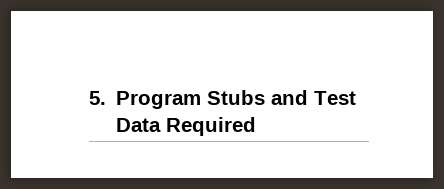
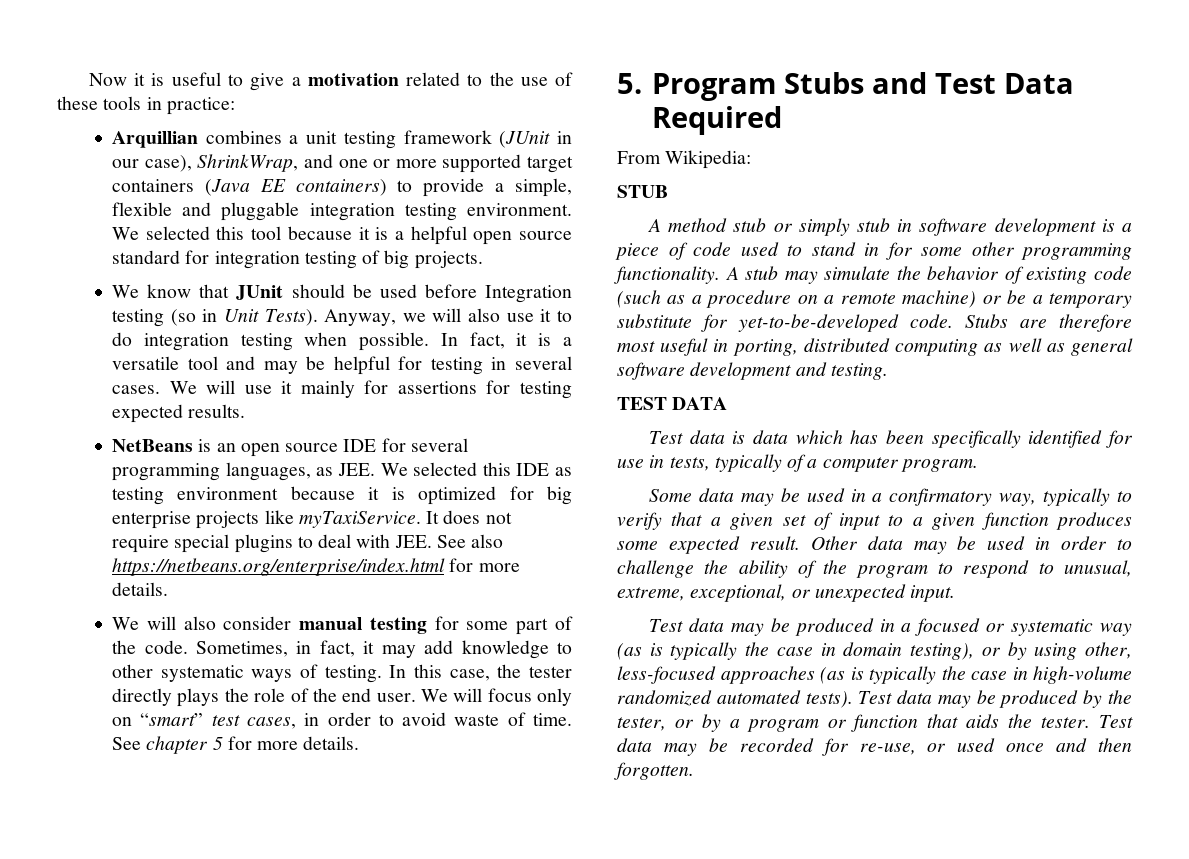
(89, 98) none -> [88,72,573,91] [57,96,235,115] [112,130,572,149] [112,154,573,173] [112,178,572,197] [112,202,572,221] [112,226,573,245] [112,250,483,269] [112,284,572,303] [112,308,573,327] [112,332,572,351] [112,356,572,375] [112,380,572,399] [112,404,246,423] [112,438,468,457] [112,462,572,481] [112,486,572,505] [112,510,512,529] [112,534,504,553] [112,558,520,576] [112,582,169,596] [112,616,573,635] [112,640,573,659] [112,664,573,683] [112,688,572,707] [112,712,572,729] [112,736,360,754] Now it is useful to give a motivation related to the use of these tools in practice: // Arquillian combines a unit testing framework (JUnit in our case), ShrinkWrap, and one or more supported target containers (Java EE containers) to provide a simple, flexible and pluggable integration testing environment. We selected this tool because it is a helpful open source standard for integration testing of big projects. // We know that JUnit should be used before Integration testing (so in Unit Tests). Anyway, we will also use it to do integration testing when possible. In fact, it is a versatile tool and may be helpful for testing in several cases. We will use it mainly for assertions for testing expected results. // NetBeans is an open source IDE for several programming languages, as JEE. We selected this IDE as testing environment because it is optimized for big enterprise projects like myTaxiService. It does not require special plugins to deal with JEE. See also https://netbeans.org/enterprise/index.html for more details. // We will also consider manual testing for some part of the code. Sometimes, in fact, it may add knowledge to other systematic ways of testing. In this case, the tester directly plays the role of the end user. We will focus only on “smart” test cases, in order to avoid waste of time. See chapter 5 for more details. //
(256, 126) none -> [617,150,752,169] [617,185,668,198] [647,218,1132,236] [615,242,1132,260] [614,266,1132,284] [617,290,1132,308] [617,314,1132,332] [617,338,1133,356] [617,362,888,380] [617,397,728,410] [648,430,1133,448] [617,454,978,472] [648,488,1132,506] [617,512,1132,530] [617,536,1132,554] [617,560,1132,578] [617,584,956,602] [648,618,1132,636] [617,642,1132,660] [617,666,1132,684] [617,690,1132,708] [617,714,1133,732] [617,738,1132,756] [614,762,694,780] // From Wikipedia: // STUB // A method stub or simply stub in software development is a piece of code used to stand in for some other programming functionality. A stub may simulate the behavior of existing code (such as a procedure on a remote machine) or be a temporary substitute for yet-to-be-developed code. Stubs are therefore most useful in porting, distributed computing as well as general software development and testing. // TEST DATA // Test data is data which has been specifically identified for use in tests, typically of a computer program. // Some data may be used in a confirmatory way, typically to verify that a given set of input to a given function produces some expected result. Other data may be used in order to challenge the ability of the program to respond to unusual, extreme, exceptional, or unexpected input. // Test data may be produced in a focused or systematic way (as is typically the case in domain testing), or by using other, less-focused approaches (as is typically the case in high-volume randomized automated tests). Test data may be produced by the tester, or by a program or function that aids the tester. Test data may be recorded for re-use, or used once and then forgotten.

